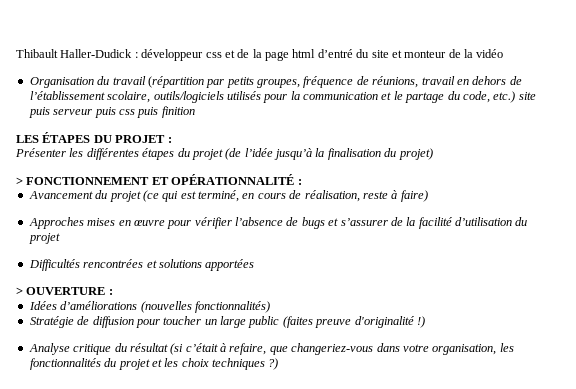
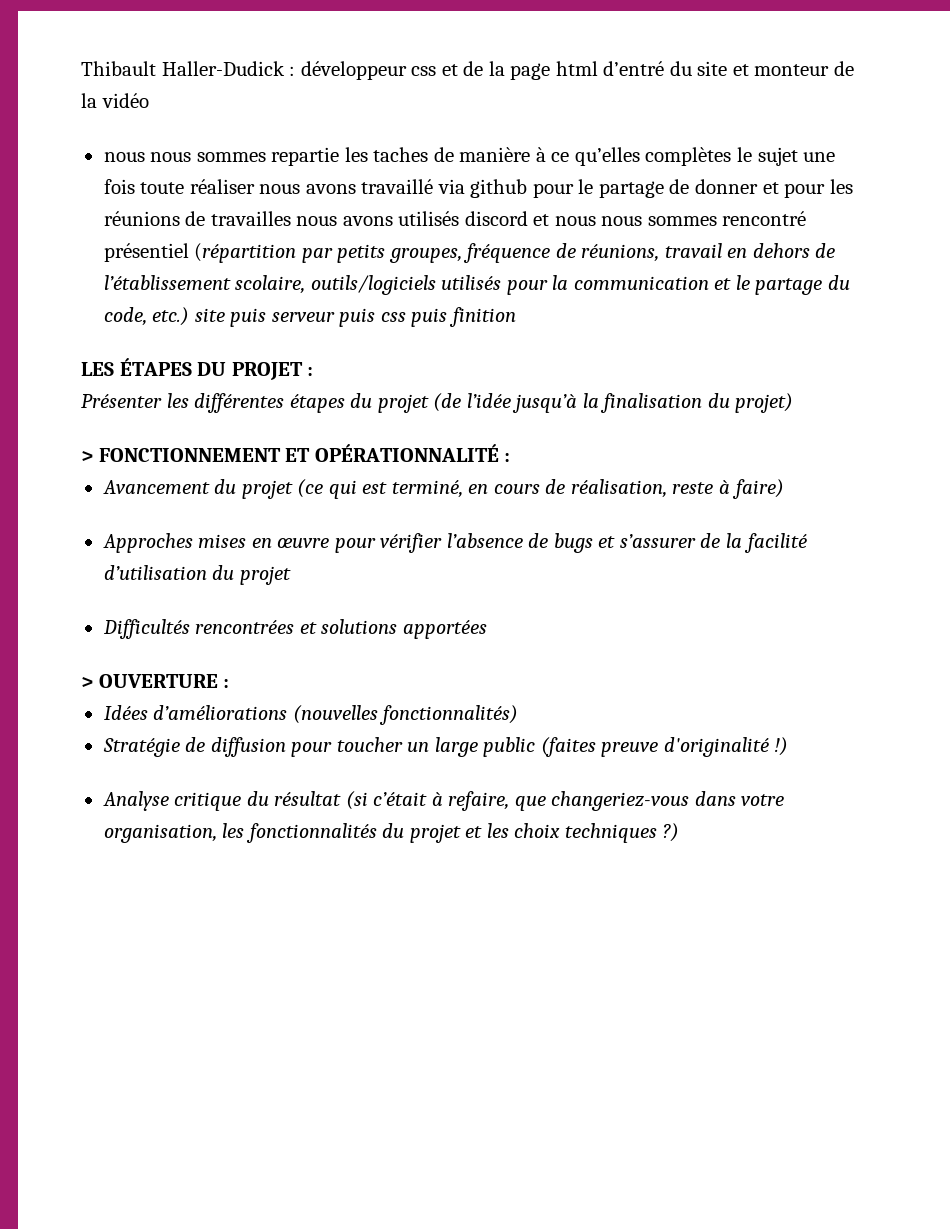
[29,76,146,88] Organisation du travail -> [103,147,836,166] [103,179,853,198] [103,211,807,226] [103,243,189,262] nous nous sommes repartie les taches de manière à ce qu’elles complètes le sujet une fois toute réaliser nous avons travaillé via github pour le partage de donner et pour les réunions de travailles nous avons utilisés discord et nous nous sommes rencontré présentiel

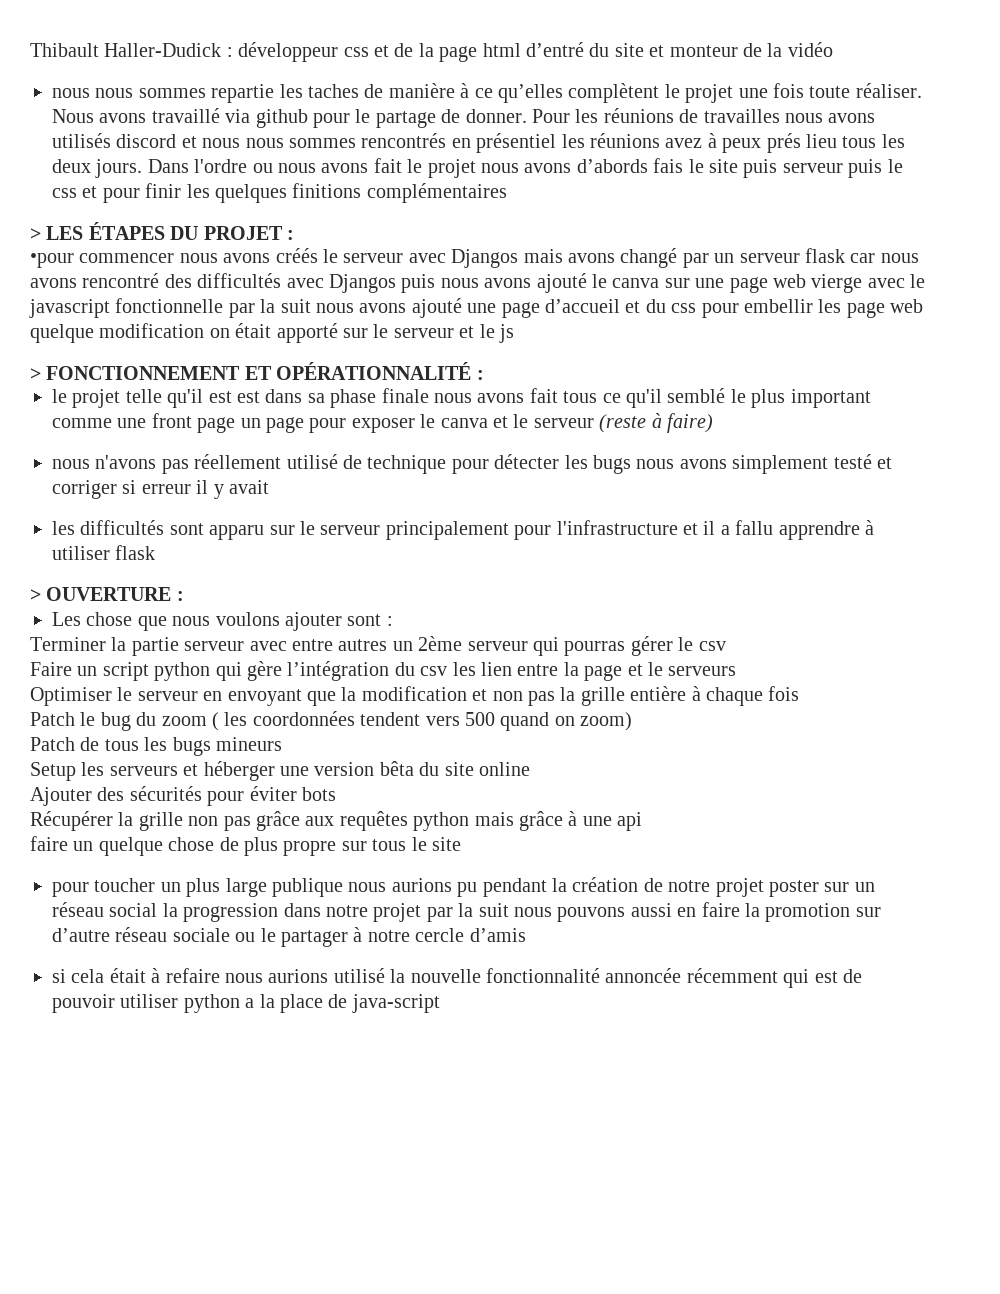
[645,147,798,166] complètes le sujet -> [568,83,734,103] complètent le projet
[189,179,301,194] réaliser nous -> [855,83,922,98] [52,109,94,123] réaliser. Nous
[694,179,826,198] donner et pour -> [465,109,570,123] donner. Pour
[722,211,807,226] [103,243,836,263] [103,275,850,295] [103,307,516,327] rencontré présentiel (répartition par petits groupes, fréquence de réunions, travail en dehors de l’établissement scolaire, outils/logiciels utilisés pour la communication et le partage du code, etc.) site puis serveur puis css puis finition // -> [361,133,905,153] [52,158,903,178] [52,183,507,203] [30,228,41,240] rencontrés en présentiel les réunions avez à peux prés lieu tous les deux jours. Dans l'ordre ou nous avons fait le projet nous avons d’abords fais le site puis serveur puis le css et pour finir les quelques finitions complémentaires // >
[81,393,794,413] Présenter les différentes étapes du projet (de l’idée jusqu’à la finalisation du projet) -> [30,248,919,268] [30,273,926,293] [29,298,924,318] [30,323,514,343] •pour commencer nous avons créés le serveur avec Djangos mais avons changé par un serveur flask car nous avons rencontré des difficultés avec Djangos puis nous avons ajouté le canva sur une page web vierge avec le javascript fonctionnelle par la suit nous avons ajouté une page d’accueil et du css pour embellir les page web quelque modification on était apporté sur le serveur et le js
[102,479,784,499] [102,533,807,553] [103,565,291,585] [102,619,487,639] [81,674,230,688] [103,705,519,725] [102,737,789,757] [102,791,785,811] [103,823,680,843] Avancement du projet (ce qui est terminé, en cours de réalisation, reste à faire) // Approches mises en œuvre pour vérifier l’absence de bugs et s’assurer de la facilité d’utilisation du projet // Difficultés rencontrées et solutions apportées // > OUVERTURE : // Idées d’améliorations (nouvelles fonctionnalités) // Stratégie de diffusion pour toucher un large public (faites preuve d'originalité !) // Analyse critique du résultat (si c’était à refaire, que changeriez-vous dans votre organisation, les fonctionnalités du projet et les choix techniques ?) -> [52,388,871,408] [52,413,713,433] [52,454,892,474] [52,480,269,499] [52,520,874,540] [52,545,156,560] [30,587,184,601] [52,612,393,631] [30,636,726,656] [30,661,737,681] [30,686,800,706] [30,711,633,731] [30,737,282,756] [30,761,530,781] [30,786,336,806] [30,811,643,831] [30,836,461,856] [52,877,875,897] [52,902,881,922] [52,927,526,947] [52,968,862,988] [52,994,440,1013] le projet telle qu'il est est dans sa phase finale nous avons fait tous ce qu'il semblé le plus important comme une front page un page pour exposer le canva et le serveur (reste à faire) // nous n'avons pas réellement utilisé de technique pour détecter les bugs nous avons simplement testé et corriger si erreur il y avait // les difficultés sont apparu sur le serveur principalement pour l'infrastructure et il a fallu apprendre à utiliser flask // > OUVERTURE : // Les chose que nous voulons ajouter sont : // Terminer la partie serveur avec entre autres un 2ème serveur qui pourras gérer le csv // Faire un script python qui gère l’intégration du csv les lien entre la page et le serveurs // Optimiser le serveur en envoyant que la modification et non pas la grille entière à chaque fois // Patch le bug du zoom ( les coordonnées tendent vers 500 quand on zoom) // Patch de tous les bugs mineurs // Setup les serveurs et héberger une version bêta du site online // Ajouter des sécurités pour éviter bots // Récupérer la grille non pas grâce aux requêtes python mais grâce à une api // faire un quelque chose de plus propre sur tous le site // pour toucher un plus large publique nous aurions pu pendant la création de notre projet poster sur un réseau social la progression dans notre projet par la suit nous pouvons aussi en faire la promotion sur d’autre réseau sociale ou le partager à notre cercle d’amis // si cela était à refaire nous aurions utilisé la nouvelle fonctionnalité annoncée récemment qui est de pouvoir utiliser python a la place de java-script

